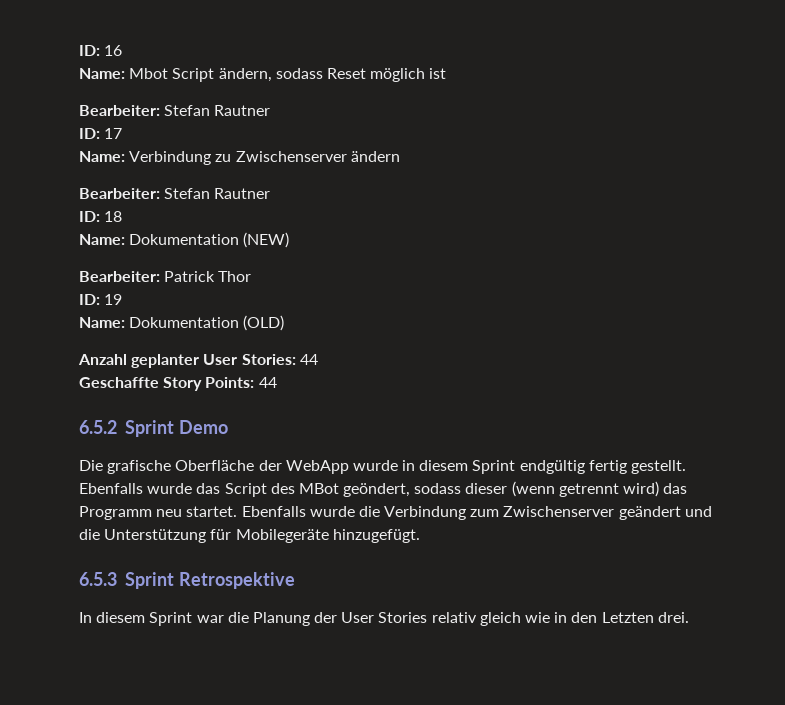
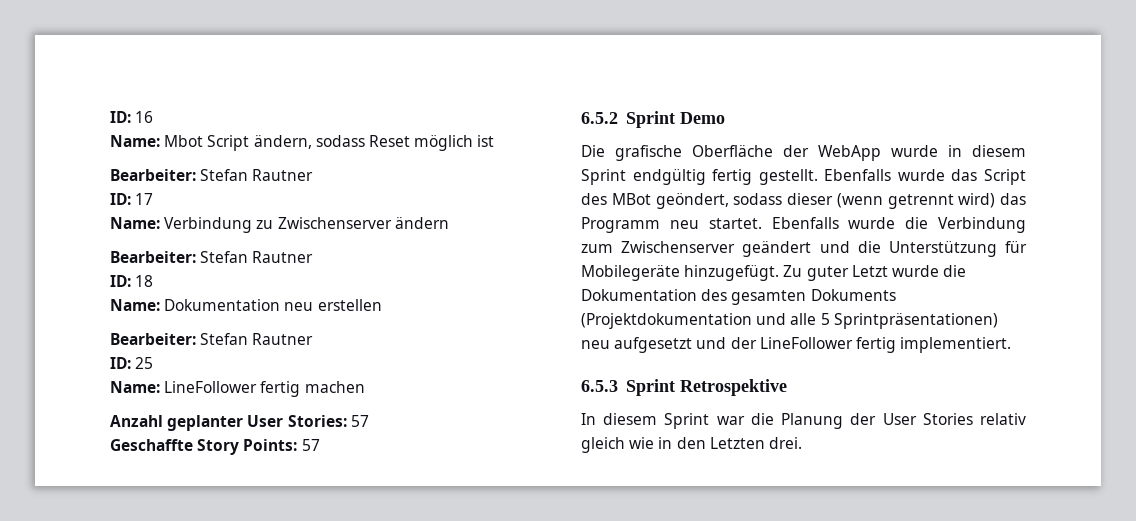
[243,232,290,248] [79,271,252,282] [79,294,123,305] [79,315,285,331] (NEW) // Bearbeiter: Patrick Thor // ID: 19 // Name: Dokumentation (OLD) -> [284,299,382,311] [110,333,314,345] [110,357,154,369] [110,381,365,397] neu erstellen // Bearbeiter: Stefan Rautner // ID: 25 // Name: LineFollower fertig machen
[299,354,318,365] 44 -> [350,415,369,427] 57
[258,377,277,388] 44 -> [301,439,320,451] 57
(420, 536) none -> [783,265,967,281] [581,289,896,305] [581,313,998,329] [581,337,1012,353] Zu guter Letzt wurde die Dokumentation des gesamten Dokuments (Projektdokumentation und alle 5 Sprintpräsentationen) neu aufgesetzt und der LineFollower fertig implementiert.

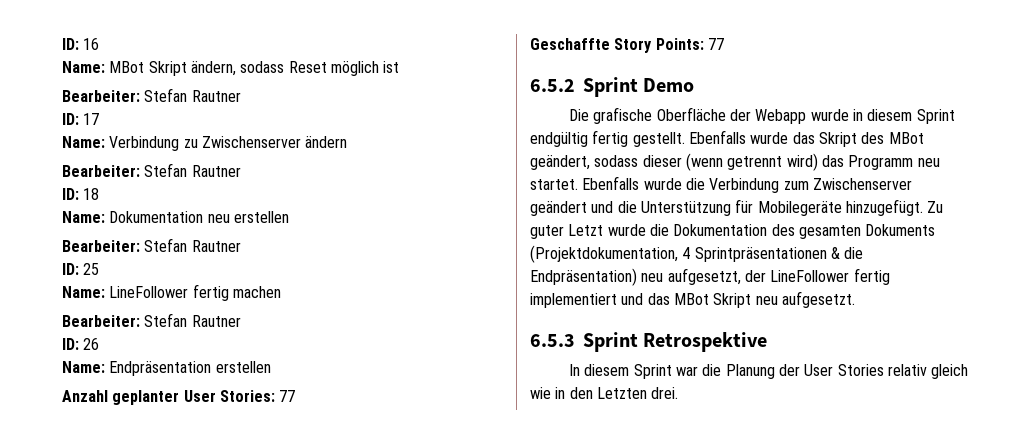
[164,135,250,151] Mbot Script -> [109,61,187,76] MBot Skript
(365, 387) none -> [62,313,241,327] [62,338,100,350] [62,361,271,376] // Bearbeiter: Stefan Rautner // ID: 26 // Name: Endpräsentation erstellen
[350,415,369,427] 57 -> [279,390,296,402] 77
[301,439,320,451] 57 -> [707,38,724,50] 77
[818,145,881,161] WebApp -> [755,109,807,124] Webapp
[984,169,1026,185] Script -> [818,132,857,147] Skript
[655,193,729,209] geöndert, -> [530,155,590,170] geändert,
[581,313,998,329] [581,337,1012,353] (Projektdokumentation und alle 5 Sprintpräsentationen) neu aufgesetzt und der LineFollower fertig implementiert. -> [530,245,864,263] [530,268,890,286] [530,291,855,308] (Projektdokumentation, 4 Sprintpräsentationen & die Endpräsentation) neu aufgesetzt, der LineFollower fertig implementiert und das MBot Skript neu aufgesetzt.

